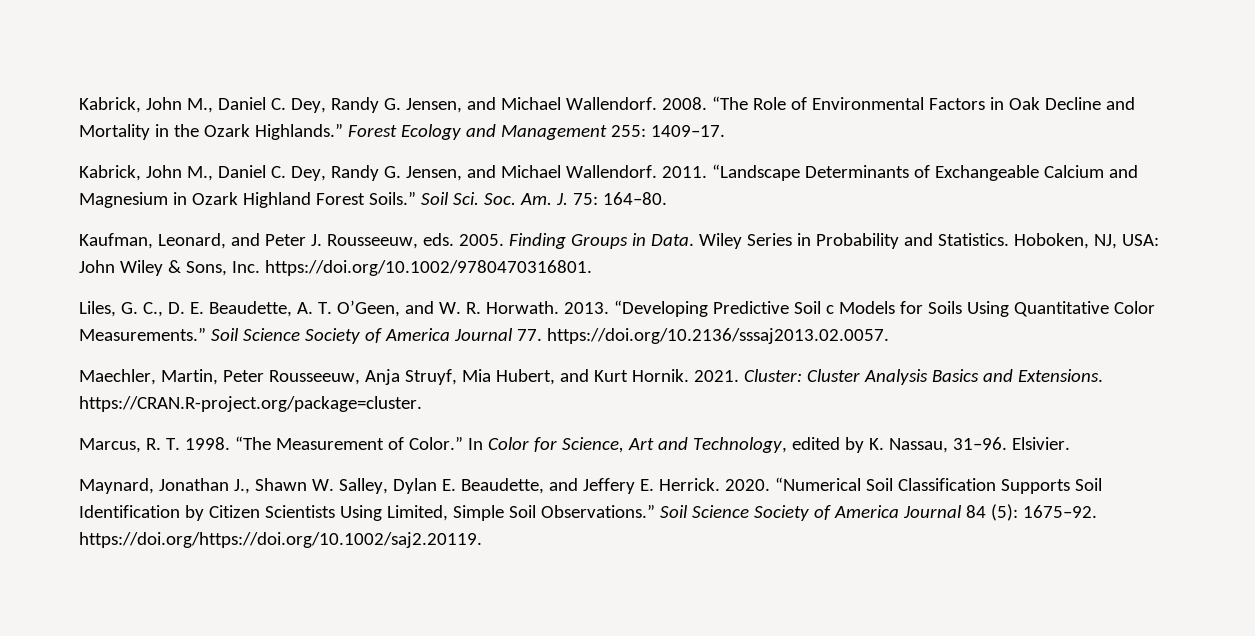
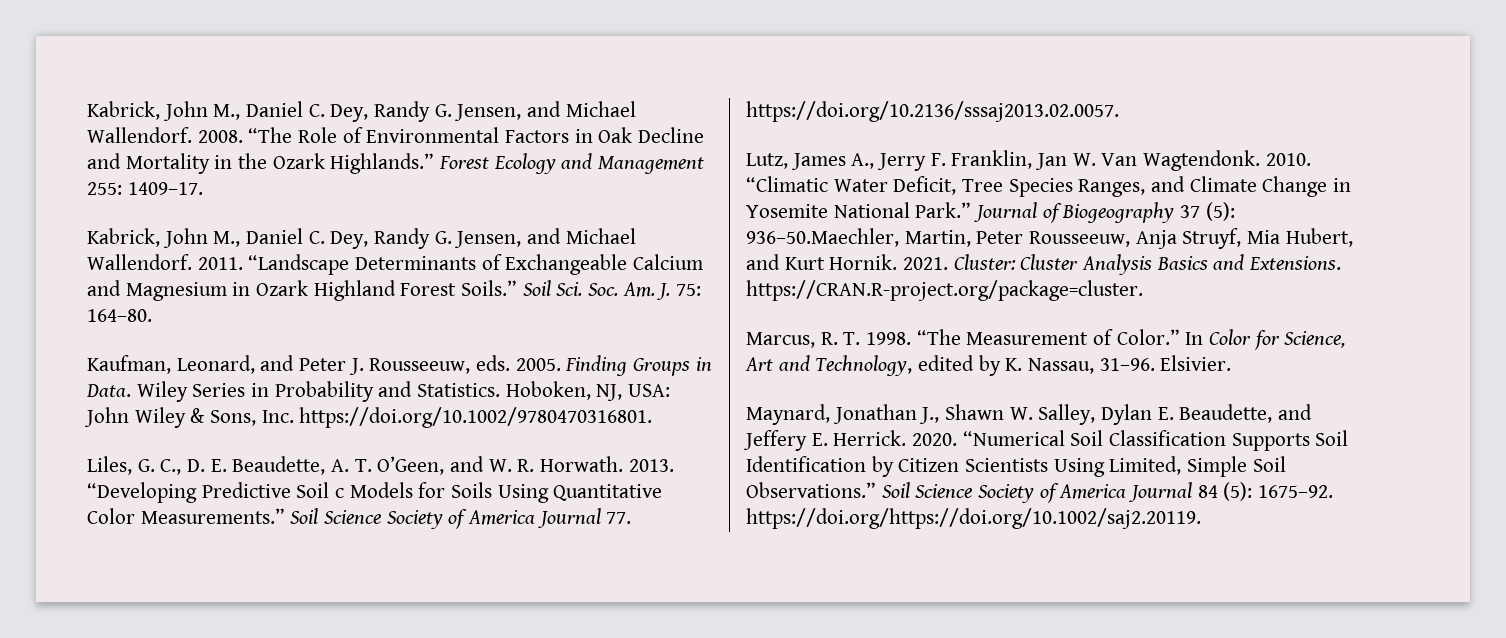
[79,369,156,385] Maechler, -> [746,150,1311,171] [746,176,1352,197] [746,202,1235,223] [746,228,899,247] Lutz, James A., Jerry F. Franklin, Jan W. Van Wagtendonk. 2010. “Climatic Water Deficit, Tree Species Ranges, and Climate Change in Yosemite National Park.” Journal of Biogeography 37 (5): 936–50.Maechler,

